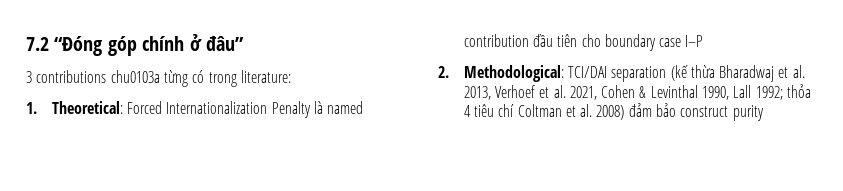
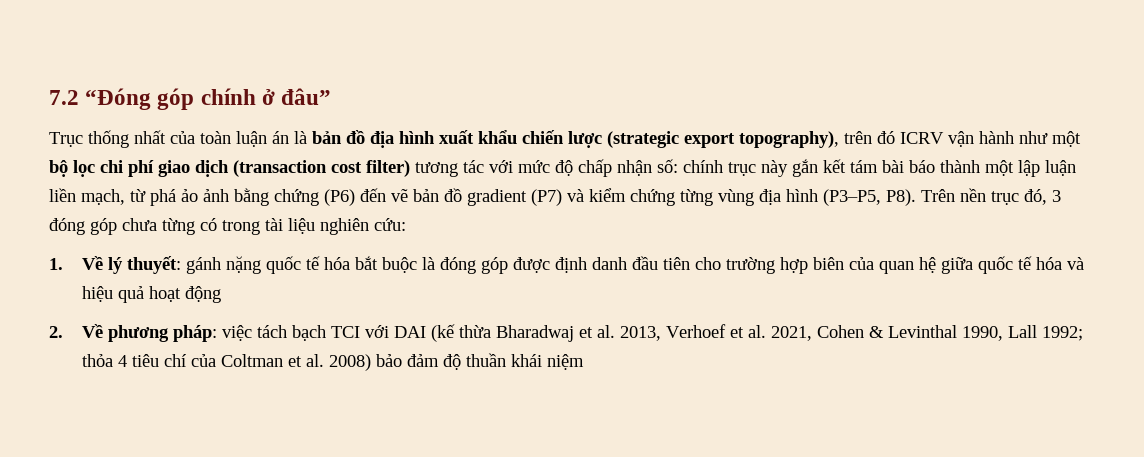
[26,70,291,87] [26,101,364,118] [463,34,704,51] [438,65,667,82] 3 contributions chu0103a từng có trong literature: // 1. Theoretical: Forced Internationalization Penalty là named contribution đầu tiên cho boundary case I–P // 2. Methodological: TCI/DAI separation -> [49,130,1081,148] [49,159,1076,177] [49,188,1061,206] [49,218,406,235] [49,256,1085,274] [82,286,222,303] [49,324,427,342] Trục thống nhất của toàn luận án là bản đồ địa hình xuất khẩu chiến lược (strategic export topography), trên đó ICRV vận hành như một bộ lọc chi phí giao dịch (transaction cost filter) tương tác với mức độ chấp nhận số: chính trục này gắn kết tám bài báo thành một lập luận liền mạch, từ phá ảo ảnh bằng chứng (P6) đến vẽ bản đồ gradient (P7) và kiểm chứng từng vùng địa hình (P3–P5, P8). Trên nền trục đó, 3 đóng góp chưa từng có trong tài liệu nghiên cứu: // 1. Về lý thuyết: gánh nặng quốc tế hóa bắt buộc là đóng góp được định danh đầu tiên cho trường hợp biên của quan hệ giữa quốc tế hóa và hiệu quả hoạt động // 2. Về phương pháp: việc tách bạch TCI với DAI
(515, 110) none -> [191,354,217,367] của
[628,103,764,121] đảm bảo construct purity -> [376,353,585,370] bảo đảm độ thuần khái niệm

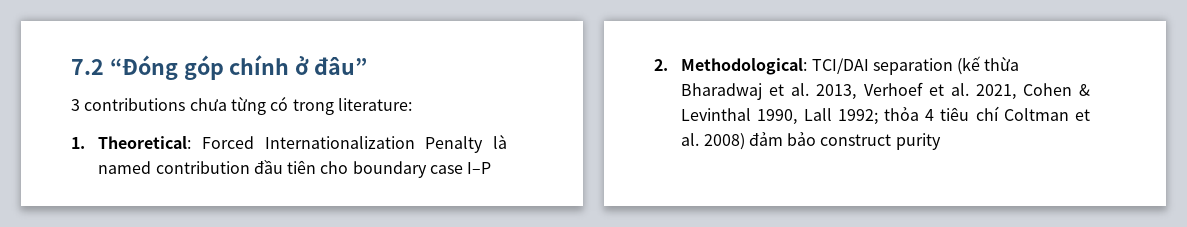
[49,130,1081,148] [49,159,1076,177] [49,188,1061,206] [49,218,406,235] [49,256,1085,274] [82,286,222,303] [49,324,427,342] Trục thống nhất của toàn luận án là bản đồ địa hình xuất khẩu chiến lược (strategic export topography), trên đó ICRV vận hành như một bộ lọc chi phí giao dịch (transaction cost filter) tương tác với mức độ chấp nhận số: chính trục này gắn kết tám bài báo thành một lập luận liền mạch, từ phá ảo ảnh bằng chứng (P6) đến vẽ bản đồ gradient (P7) và kiểm chứng từng vùng địa hình (P3–P5, P8). Trên nền trục đó, 3 đóng góp chưa từng có trong tài liệu nghiên cứu: // 1. Về lý thuyết: gánh nặng quốc tế hóa bắt buộc là đóng góp được định danh đầu tiên cho trường hợp biên của quan hệ giữa quốc tế hóa và hiệu quả hoạt động // 2. Về phương pháp: việc tách bạch TCI với DAI -> [71,96,412,115] [71,134,508,153] [98,159,492,178] [654,58,953,75] 3 contributions chưa từng có trong literature: // 1. Theoretical: Forced Internationalization Penalty là named contribution đầu tiên cho boundary case I–P // 2. Methodological: TCI/DAI separation
[191,354,217,367] của -> (999, 113) none
[376,353,585,370] bảo đảm độ thuần khái niệm -> [748,132,941,150] đảm bảo construct purity

